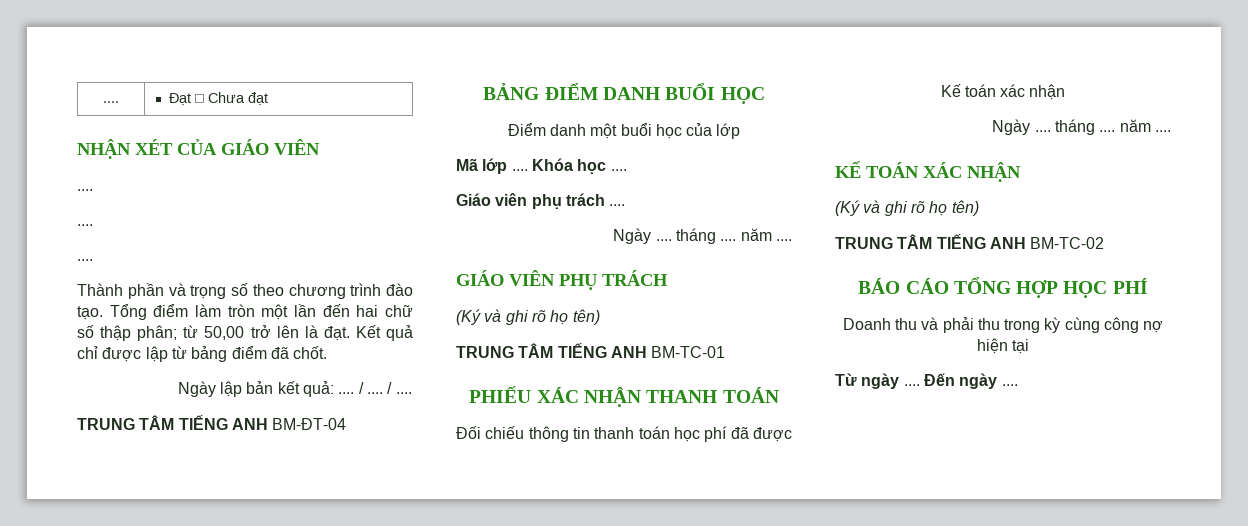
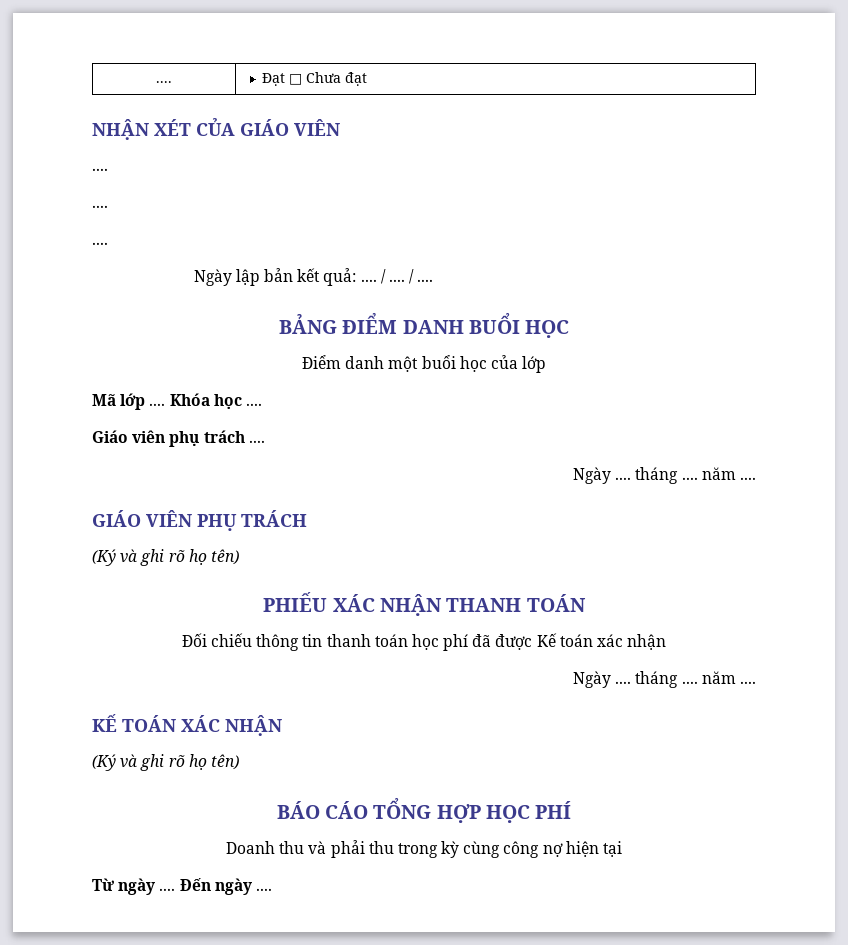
[77,283,413,299] [77,304,413,320] [77,325,413,341] [77,346,328,362] // Thành phần và trọng số theo chương trình đào tạo. Tổng điểm làm tròn một lần đến hai chữ số thập phân; từ 50,00 trở lên là đạt. Kết quả chỉ được lập từ bảng điểm đã chốt. -> (108, 243) none
[77,415,347,430] // TRUNG TÂM TIẾNG ANH BM-ĐT-04 -> (434, 280) none
[456,343,726,358] // TRUNG TÂM TIẾNG ANH BM-TC-01 -> (239, 557) none
[835,234,1105,249] // TRUNG TÂM TIẾNG ANH BM-TC-02 -> (239, 762) none

